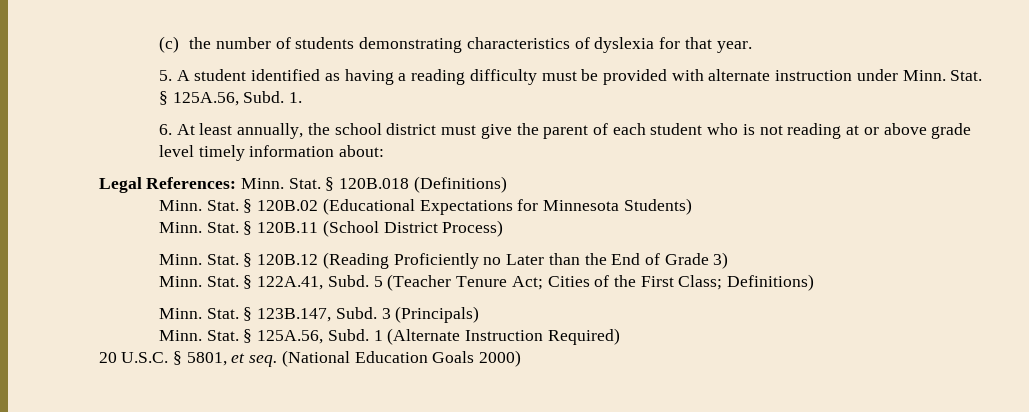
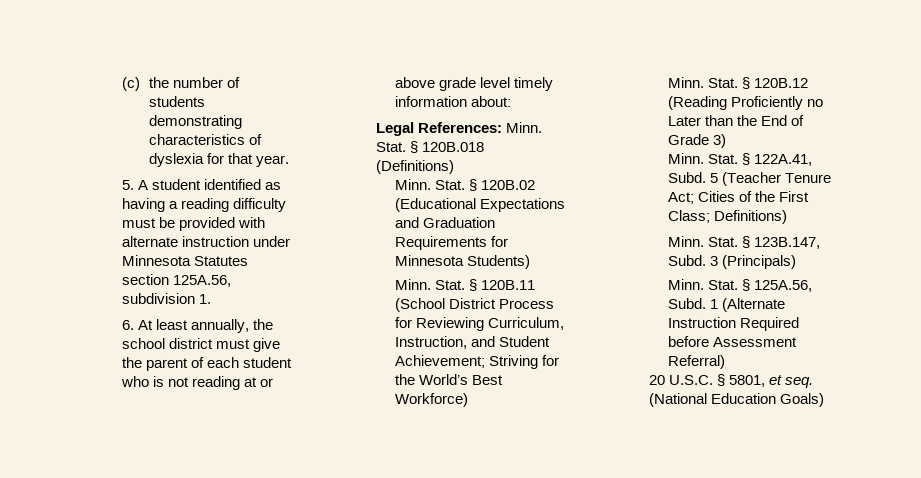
[902,70,983,81] [159,91,285,106] Minn. Stat. § 125A.56, Subd. -> [122,255,249,266] [122,274,232,287] [122,293,196,304] Minnesota Statutes section 125A.56, subdivision
(513, 207) none -> [395,217,496,228] [395,236,488,250] and Graduation Requirements
[442,220,504,237] Process) -> [499,299,555,309] [395,317,565,331] [395,336,551,349] [395,355,560,369] [395,374,504,385] [395,393,469,407] Process for Reviewing Curriculum, Instruction, and Student Achievement; Striving for the World’s Best Workforce)
[547,328,620,345] Required) -> [740,317,800,331] [668,336,798,347] [668,355,726,369] Required before Assessment Referral)
[432,350,522,367] Goals 2000) -> [780,393,825,407] Goals)

